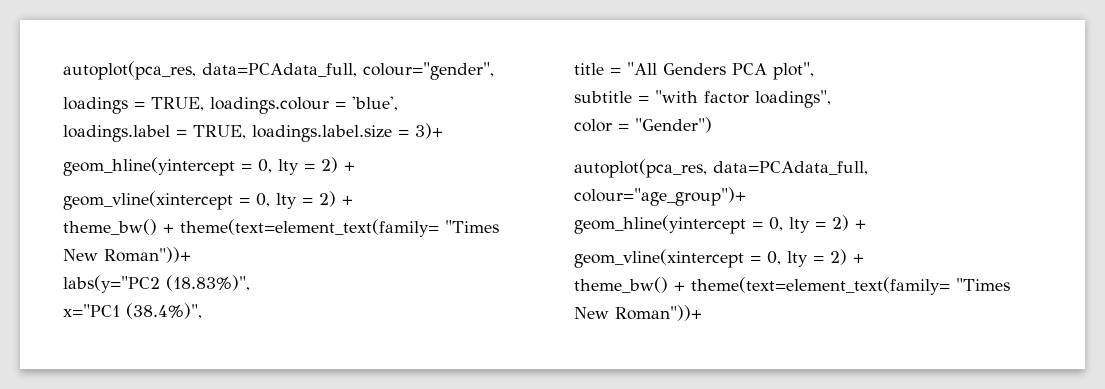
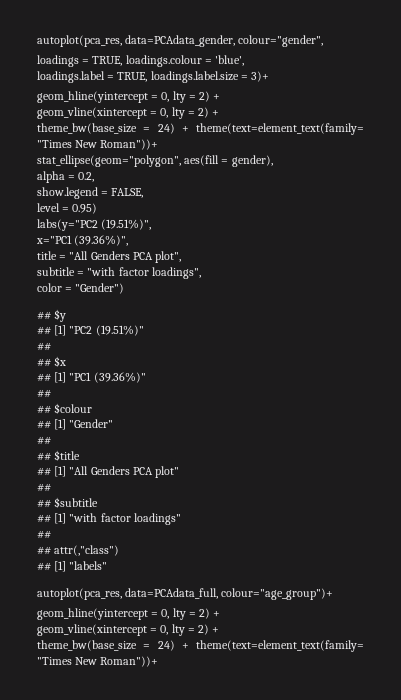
[63,61,357,80] autoplot(pca_res, data=PCAdata_full, -> [37,35,236,47] autoplot(pca_res, data=PCAdata_gender,
[63,219,499,237] [63,247,191,263] theme_bw() + theme(text=element_text(family= "Times New Roman"))+ -> [37,123,364,135] [37,139,159,150] [37,155,273,167] [37,171,95,183] [37,187,144,199] [37,203,98,214] theme_bw(base_size = 24) + theme(text=element_text(family= "Times New Roman"))+ // stat_ellipse(geom="polygon", aes(fill = gender), // alpha = 0.2, // show.legend = FALSE, // level = 0.95)
[166,275,250,291] (18.83%)", -> [101,219,152,230] (19.51%)",
[126,303,202,319] (38.4%)", -> [74,235,129,246] (39.36%)",
(712, 125) none -> [37,309,67,322] [37,325,144,336] [37,342,51,351] [37,356,67,367] [37,372,146,383] [37,389,51,398] [37,403,93,414] [37,419,114,430] [37,436,51,445] [37,450,81,461] [37,466,180,478] [37,483,51,492] [37,497,99,508] [37,513,181,525] [37,530,51,539] [37,545,120,556] [37,561,108,572] // ## $y // ## [1] "PC2 (19.51%)" // ## // ## $x // ## [1] "PC1 (39.36%)" // ## // ## $colour // ## [1] "Gender" // ## // ## $title // ## [1] "All Genders PCA plot" // ## // ## $subtitle // ## [1] "with factor loadings" // ## // ## attr(,"class") // ## [1] "labels"
[574,277,668,293] theme_bw() -> [37,640,175,651] theme_bw(base_size = 24)

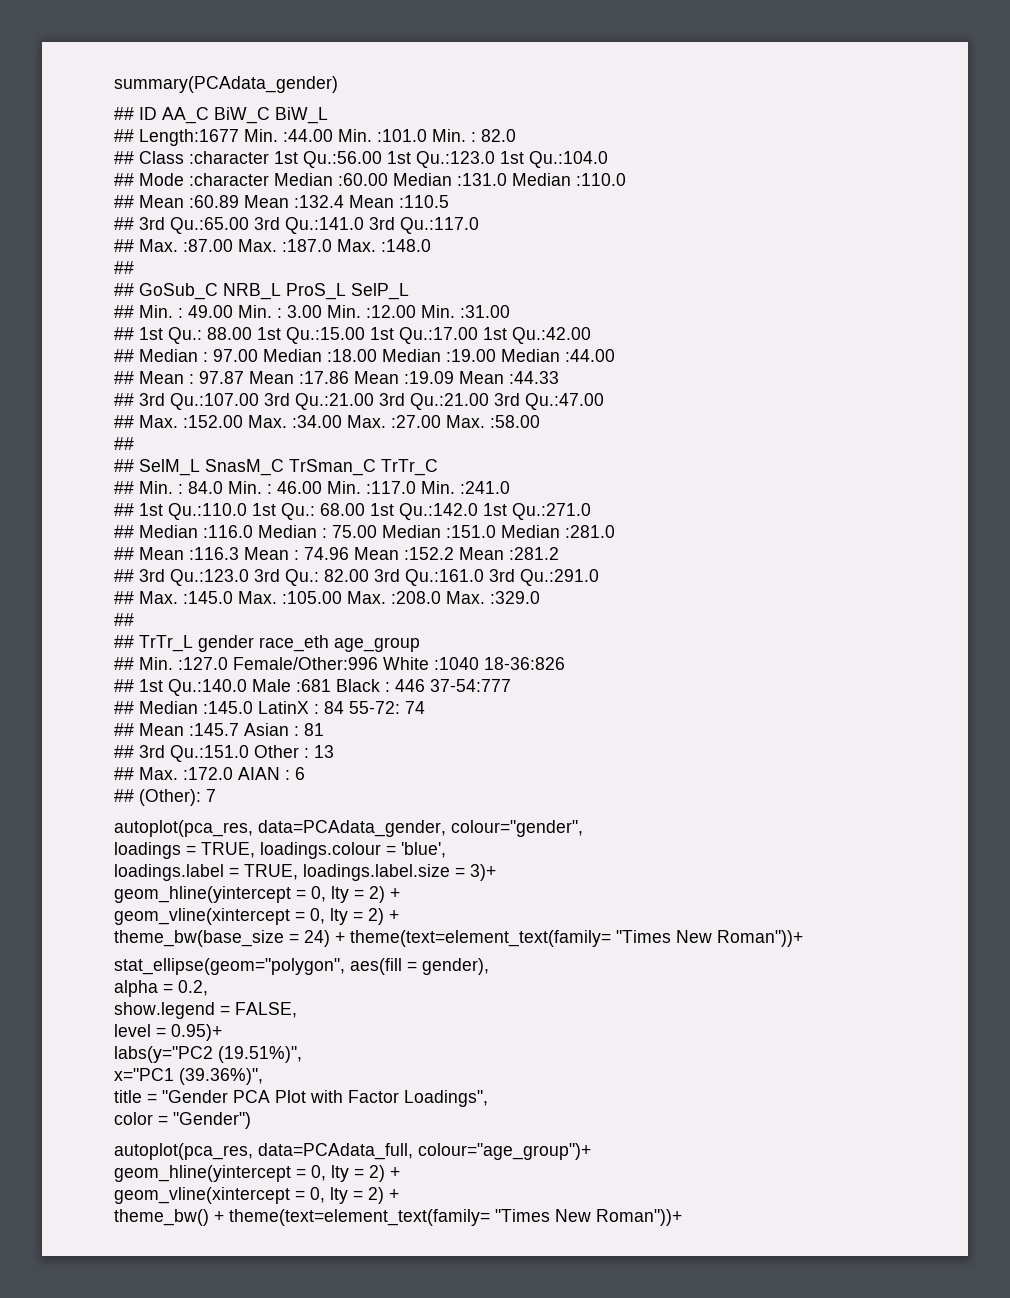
(37, 41) none -> [114,76,338,93] [114,107,328,124] [114,129,516,146] [114,151,608,168] [114,173,626,186] [114,195,449,208] [114,217,479,234] [114,239,431,252] [114,261,134,274] [114,283,409,300] [114,305,510,318] [114,327,591,344] [114,349,615,362] [114,371,559,384] [114,393,604,410] [114,415,540,428] [114,437,134,450] [114,459,438,476] [114,481,510,494] [114,503,591,520] [114,525,615,538] [114,547,559,560] [114,569,599,586] [114,591,540,604] [114,613,134,626] [114,635,420,652] [114,657,565,670] [114,679,511,696] [114,701,425,714] [114,723,324,736] [114,745,334,762] [114,767,305,780] [114,789,216,806] summary(PCAdata_gender) // ## ID AA_C BiW_C BiW_L // ## Length:1677 Min. :44.00 Min. :101.0 Min. : 82.0 // ## Class :character 1st Qu.:56.00 1st Qu.:123.0 1st Qu.:104.0 // ## Mode :character Median :60.00 Median :131.0 Median :110.0 // ## Mean :60.89 Mean :132.4 Mean :110.5 // ## 3rd Qu.:65.00 3rd Qu.:141.0 3rd Qu.:117.0 // ## Max. :87.00 Max. :187.0 Max. :148.0 // ## // ## GoSub_C NRB_L ProS_L SelP_L // ## Min. : 49.00 Min. : 3.00 Min. :12.00 Min. :31.00 // ## 1st Qu.: 88.00 1st Qu.:15.00 1st Qu.:17.00 1st Qu.:42.00 // ## Median : 97.00 Median :18.00 Median :19.00 Median :44.00 // ## Mean : 97.87 Mean :17.86 Mean :19.09 Mean :44.33 // ## 3rd Qu.:107.00 3rd Qu.:21.00 3rd Qu.:21.00 3rd Qu.:47.00 // ## Max. :152.00 Max. :34.00 Max. :27.00 Max. :58.00 // ## // ## SelM_L SnasM_C TrSman_C TrTr_C // ## Min. : 84.0 Min. : 46.00 Min. :117.0 Min. :241.0 // ## 1st Qu.:110.0 1st Qu.: 68.00 1st Qu.:142.0 1st Qu.:271.0 // ## Median :116.0 Median : 75.00 Median :151.0 Median :281.0 // ## Mean :116.3 Mean : 74.96 Mean :152.2 Mean :281.2 // ## 3rd Qu.:123.0 3rd Qu.: 82.00 3rd Qu.:161.0 3rd Qu.:291.0 // ## Max. :145.0 Max. :105.00 Max. :208.0 Max. :329.0 // ## // ## TrTr_L gender race_eth age_group // ## Min. :127.0 Female/Other:996 White :1040 18-36:826 // ## 1st Qu.:140.0 Male :681 Black : 446 37-54:777 // ## Median :145.0 LatinX : 84 55-72: 74 // ## Mean :145.7 Asian : 81 // ## 3rd Qu.:151.0 Other : 13 // ## Max. :172.0 AIAN : 6 // ## (Other): 7 //
[72,203,98,214] 0.95) -> [171,1024,222,1041] 0.95)+
[69,251,182,263] [37,267,201,279] [37,283,125,294] [37,309,67,322] [37,325,144,336] [37,342,51,351] [37,356,67,367] [37,372,146,383] [37,389,51,398] [37,403,93,414] [37,419,114,430] [37,436,51,445] [37,450,81,461] [37,466,180,478] [37,483,51,492] [37,497,99,508] [37,513,181,525] [37,530,51,539] [37,545,120,556] [37,561,108,572] "All Genders PCA plot", // subtitle = "with factor loadings", // color = "Gender") // ## $y // ## [1] "PC2 (19.51%)" // ## // ## $x // ## [1] "PC1 (39.36%)" // ## // ## $colour // ## [1] "Gender" // ## // ## $title // ## [1] "All Genders PCA plot" // ## // ## $subtitle // ## [1] "with factor loadings" // ## // ## attr(,"class") // ## [1] "labels" -> [162,1090,488,1107] [114,1112,251,1129] "Gender PCA Plot with Factor Loadings", // color = "Gender")
[37,640,175,651] theme_bw(base_size = 24) -> [114,1209,209,1226] theme_bw()

